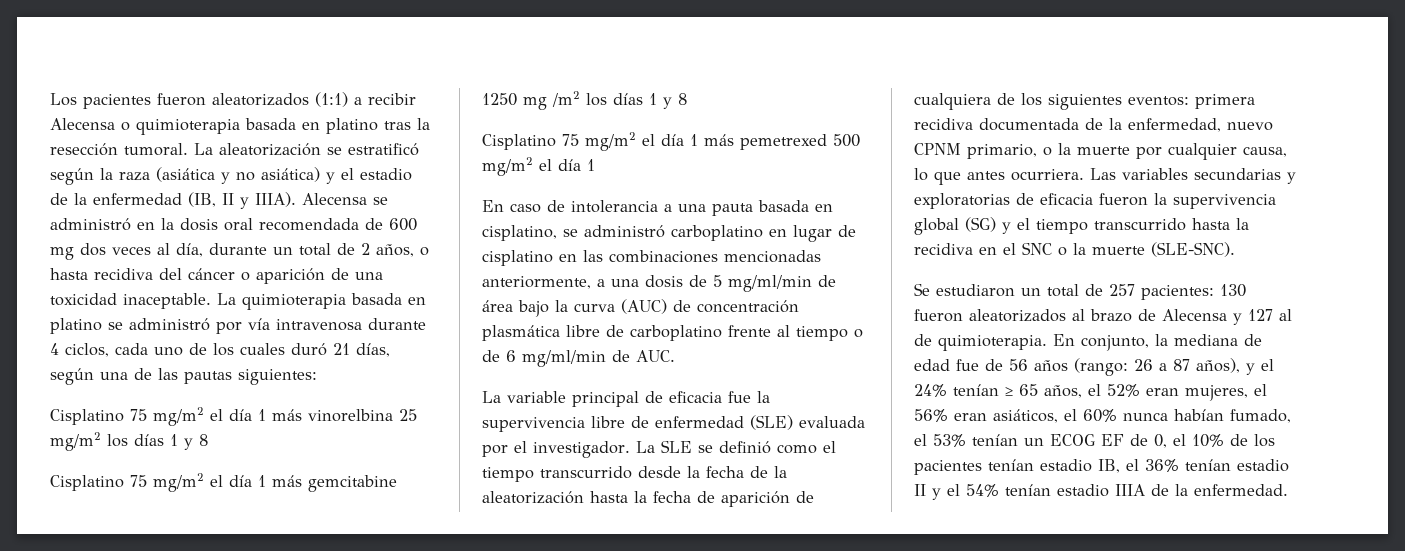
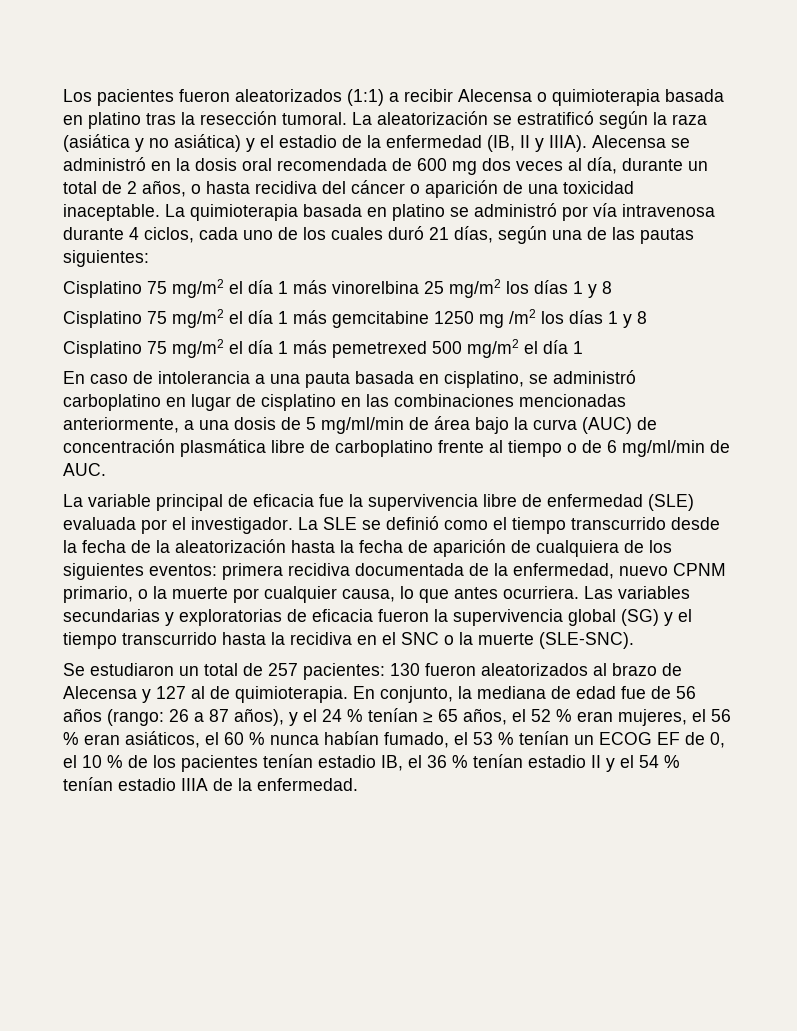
[914,384,947,397] 24% -> [322,709,363,722] 24 %
[1107,384,1140,397] 52% -> [531,709,572,722] 52 %
[914,409,948,422] 56% -> [711,709,731,722] [63,732,79,745] 56 %
[1083,409,1117,422] 60% -> [224,732,265,745] 60 %
[933,434,966,447] 53% -> [473,732,514,745] 53 %
[1192,434,1224,447] 10% -> [82,755,123,768] 10 %
[1145,459,1179,472] 36% -> [427,755,468,768] 36 %
[966,484,999,497] 54% -> [639,755,680,768] 54 %

